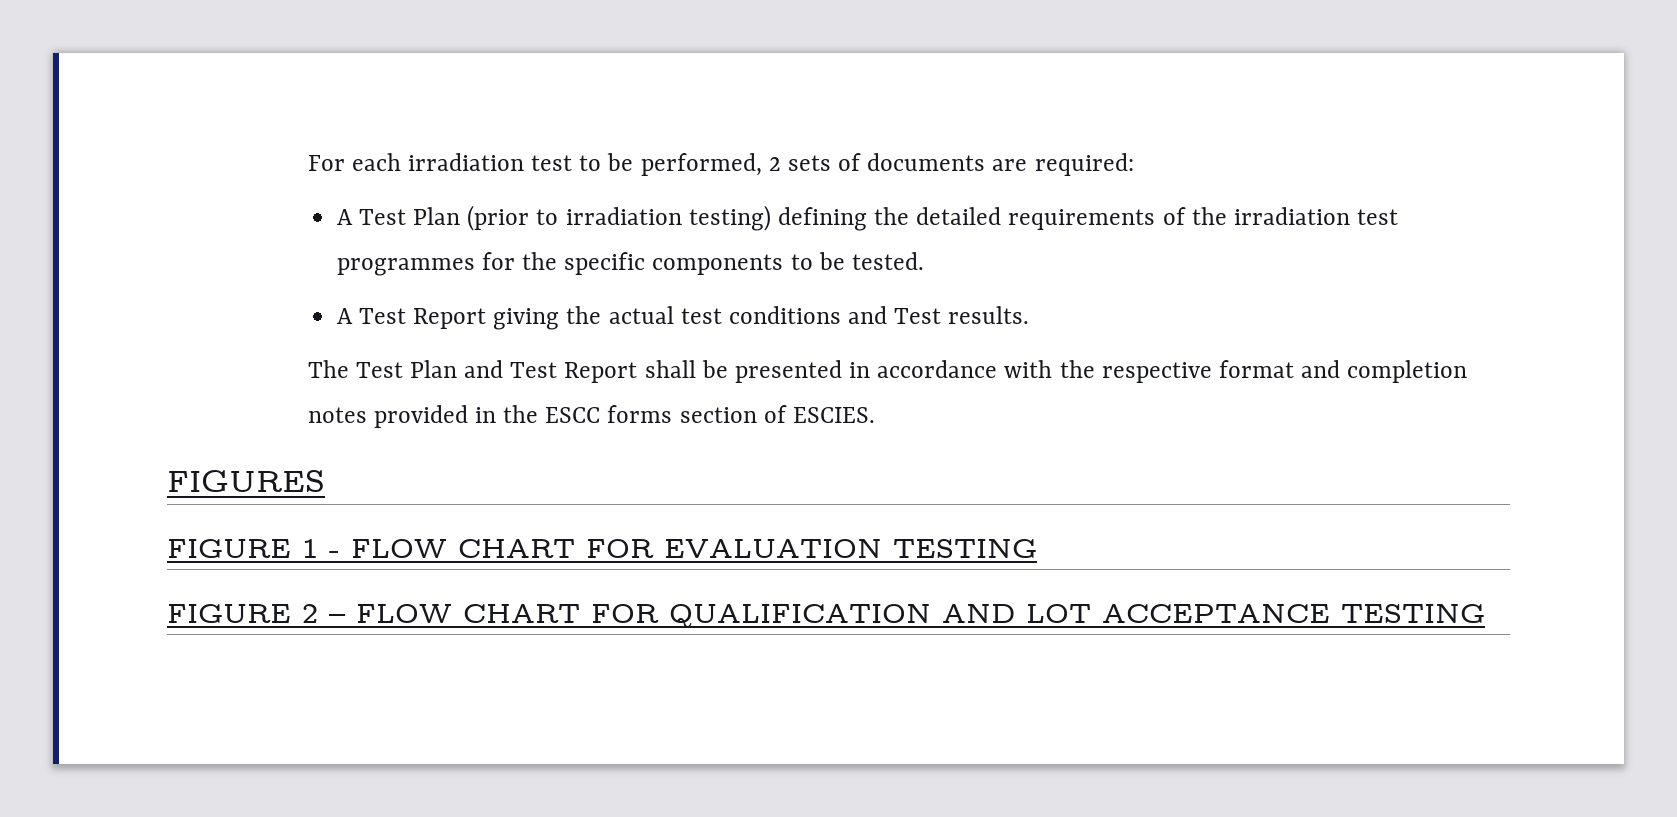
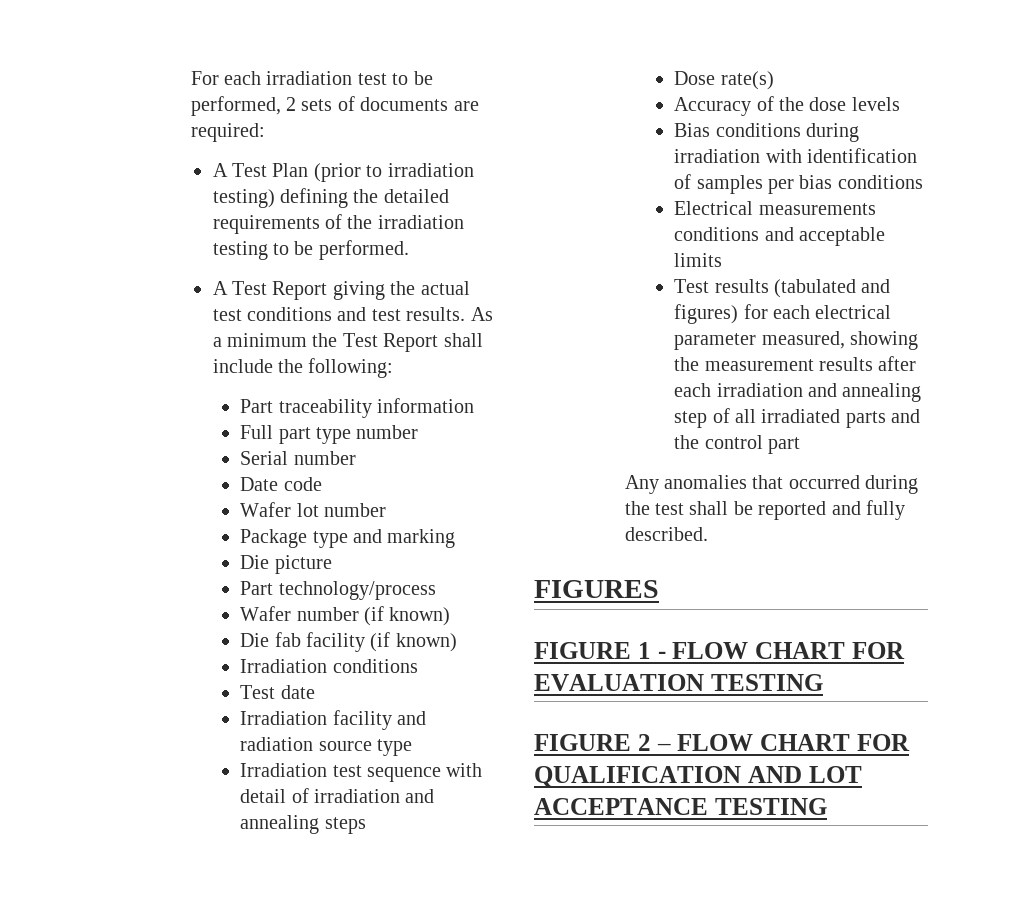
[1356,209,1398,225] [336,252,924,276] test programmes for the specific components to be tested. -> [212,240,409,260] testing to be performed.
[894,308,942,324] Test -> [371,309,401,321] test
[307,360,1468,383] [307,405,875,428] // The Test Plan and Test Report shall be presented in accordance with the respective format and completion notes provided in the ESCC forms section of ESCIES. -> [470,307,493,321] [212,333,483,352] [212,358,394,378] [240,398,474,418] [240,425,419,444] [240,451,356,465] [240,477,322,491] [240,502,386,517] [240,529,456,548] [240,555,332,574] [240,581,436,600] [240,606,451,626] [240,632,457,652] [240,659,418,673] [240,685,315,699] [240,710,426,730] [240,737,412,756] [240,763,483,782] [240,788,435,803] [240,815,366,834] [674,71,774,90] [674,96,900,116] [674,123,859,142] [674,148,917,163] [674,174,923,194] [674,201,876,215] [674,227,885,246] [674,253,723,267] [674,279,891,298] [674,304,892,324] [674,331,918,350] [674,356,917,371] [674,383,922,402] [674,408,921,428] [674,435,800,454] [624,475,919,494] [624,500,905,520] [624,527,708,541] As a minimum the Test Report shall include the following: // Part traceability information // Full part type number // Serial number // Date code // Wafer lot number // Package type and marking // Die picture // Part technology/process // Wafer number (if known) // Die fab facility (if known) // Irradiation conditions // Test date // Irradiation facility and radiation source type // Irradiation test sequence with detail of irradiation and annealing steps // Dose rate(s) // Accuracy of the dose levels // Bias conditions during irradiation with identification of samples per bias conditions // Electrical measurements conditions and acceptable limits // Test results (tabulated and figures) for each electrical parameter measured, showing the measurement results after each irradiation and annealing step of all irradiated parts and the control part // Any anomalies that occurred during the test shall be reported and fully described.

